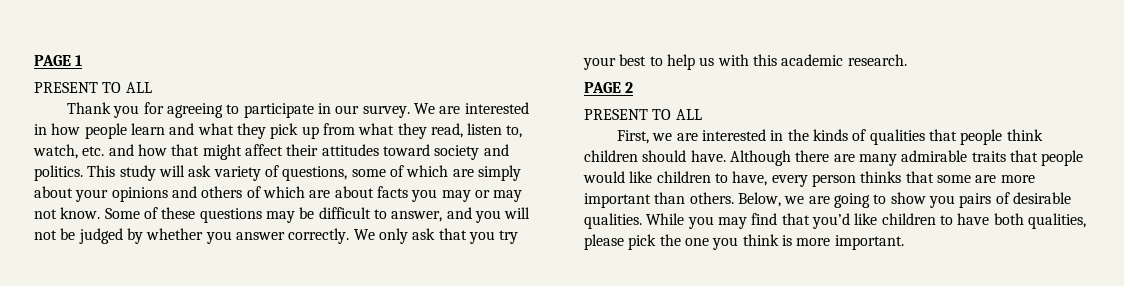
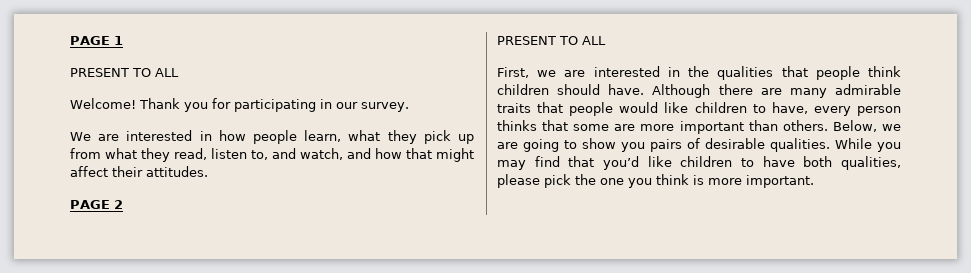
(152, 87) none -> [70,98,136,109] Welcome!
[166,103,314,118] agreeing to participate -> [234,99,316,112] participating
(410, 111) none -> (409, 107) //
[130,123,195,135] learn and -> [304,130,342,142] learn,
[33,144,105,159] watch, etc. -> [272,148,343,160] and watch,
[321,144,509,160] [34,165,521,181] [34,186,523,202] [34,207,531,223] [34,228,519,244] [583,54,907,70] attitudes toward society and politics. This study will ask variety of questions, some of which are simply about your opinions and others of which are about facts you may or may not know. Some of these questions may be difficult to answer, and you will not be judged by whether you answer correctly. We only ask that you try your best to help us with this academic research. -> [146,166,208,177] attitudes.
[812,129,867,141] kinds of -> (710, 71) none

